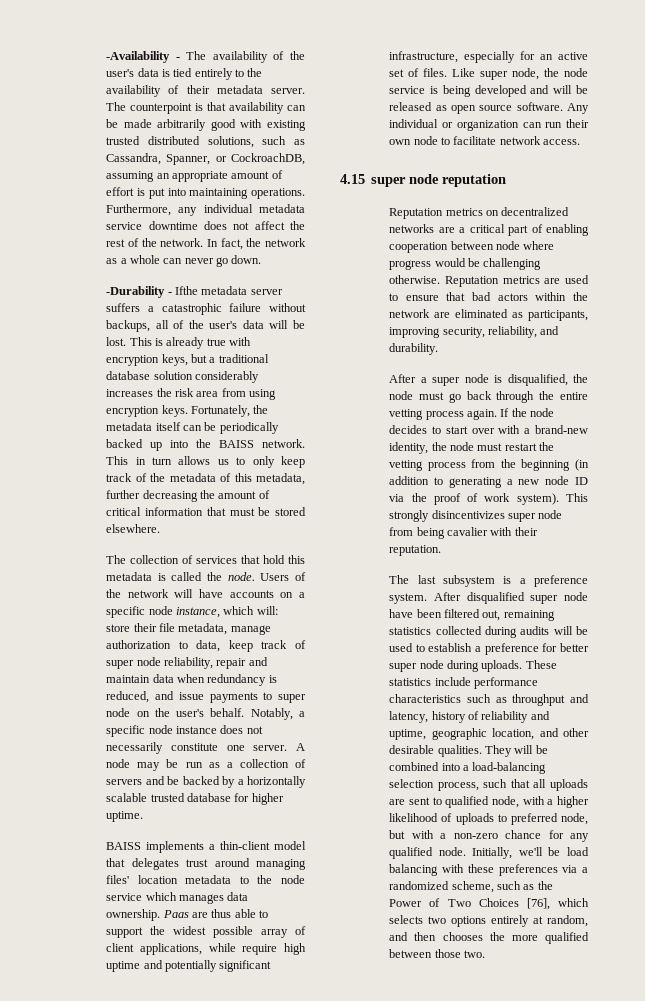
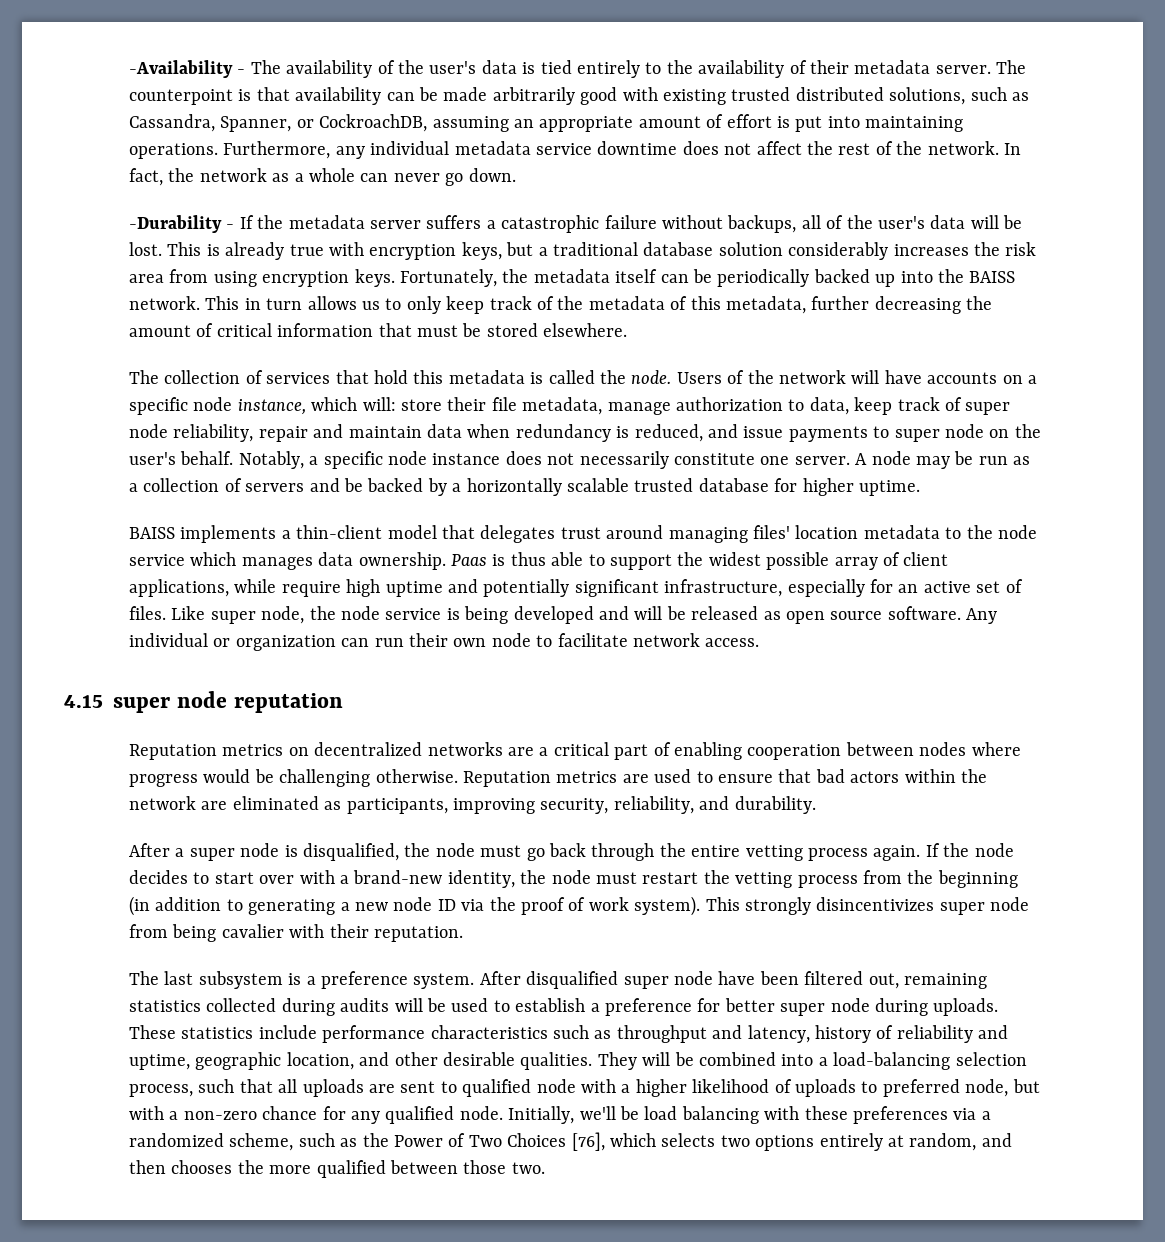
[174,286,198,295] Ifthe -> [239,215,284,229] If the
[191,912,208,918] are -> [492,554,506,566] is
[495,241,520,250] node -> [919,742,967,756] nodes
[491,796,519,808] node, -> [536,1079,576,1093] node

